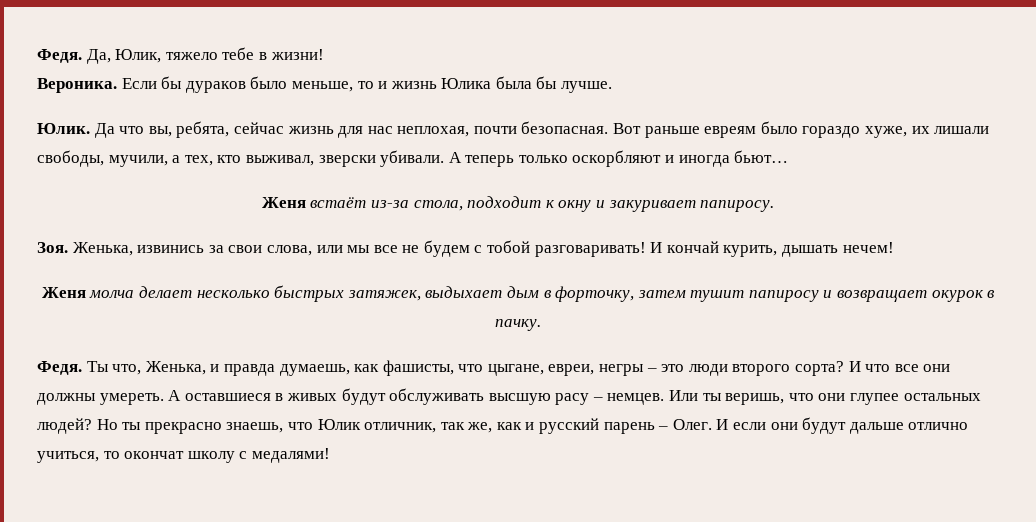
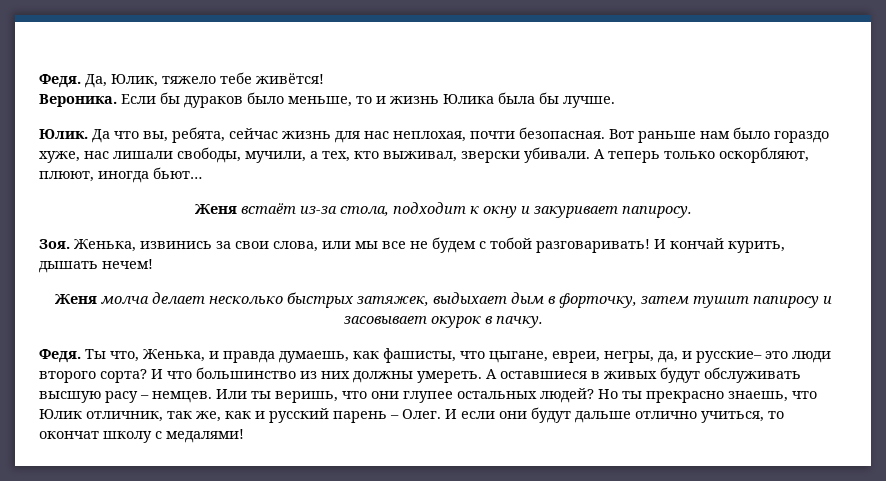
[258,49,324,60] в жизни! -> [256,73,324,84] живётся!
[704,126,757,138] евреям -> [700,131,730,139] нам
[911,126,930,134] их -> [84,151,109,159] нас
[572,150,675,167] оскорбляют и -> [719,147,809,163] [39,171,94,182] оскорбляют, плюют,
[837,290,928,302] возвращает -> [343,316,427,324] засовывает
[599,364,657,376] негры – -> [604,351,762,363] негры, да, и русские–
[894,364,951,372] все они -> [196,367,350,379] большинство из них

